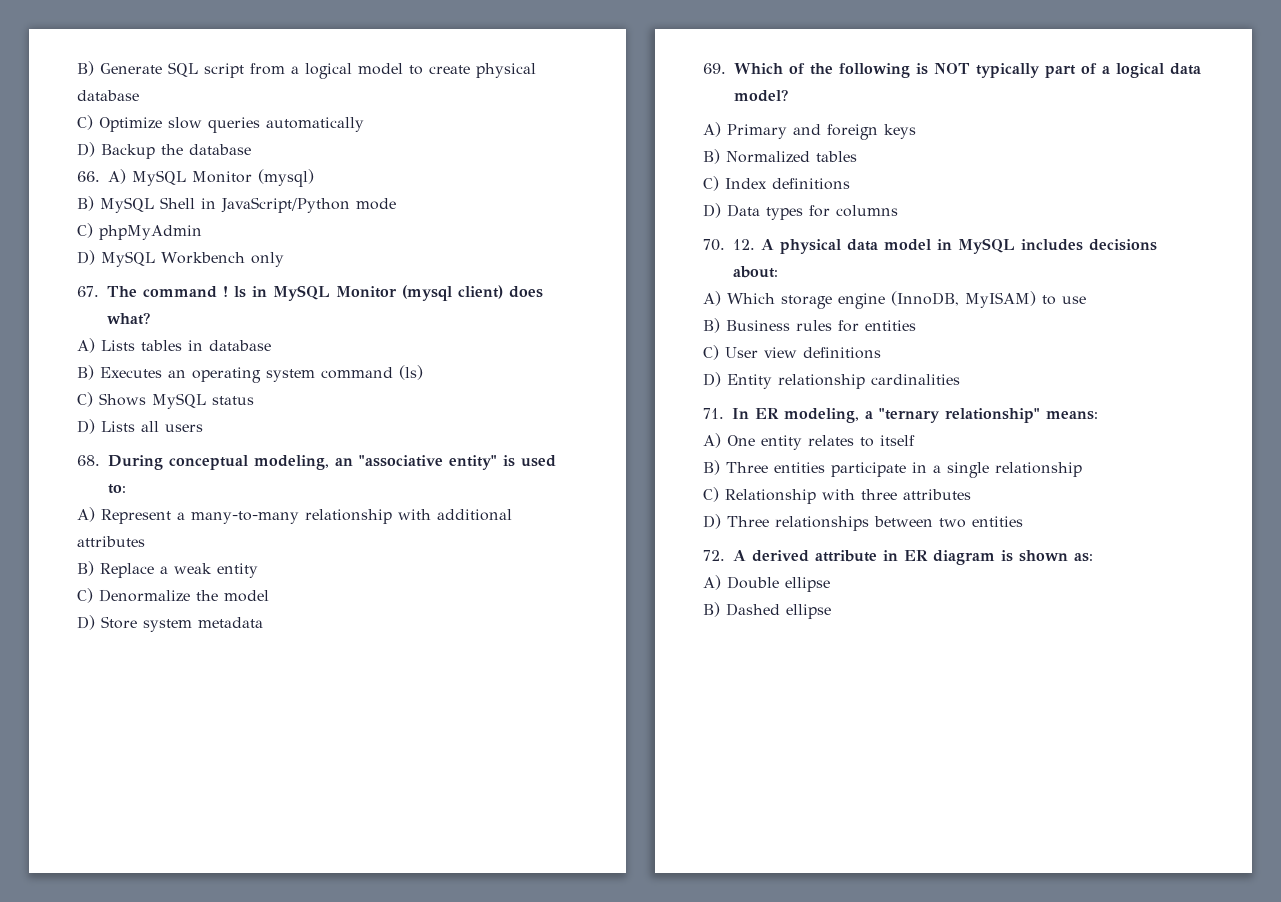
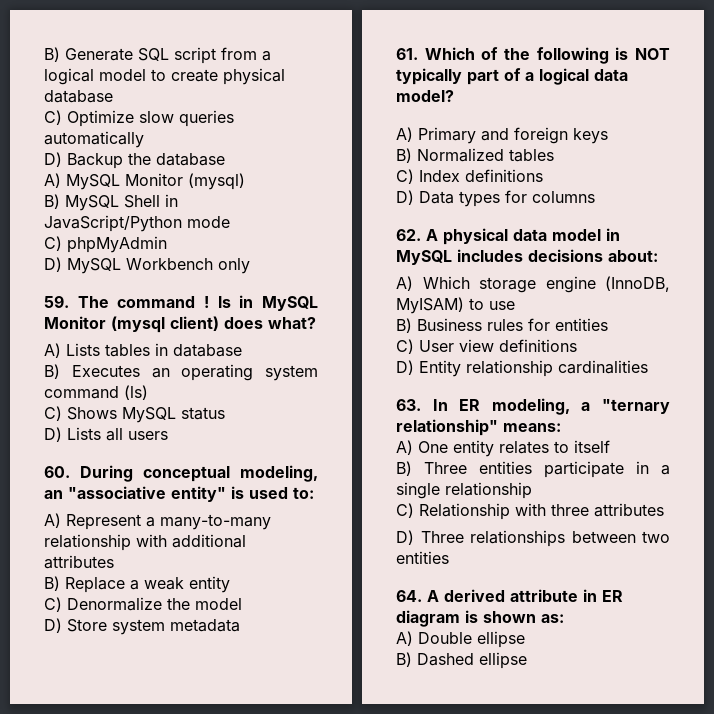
[77,171,100,182] 66. -> (225, 159) none
[77,286,99,297] 67. -> [44,295,69,308] 59.
[77,455,100,466] 68. -> [44,466,70,478] 60.
[703,63,726,74] 69. -> [396,48,418,60] 61.
[703,239,755,251] 70. 12. -> [396,229,421,241] 62.
[703,408,724,419] 71. -> [396,399,421,411] 63.
[703,550,725,561] 72. -> [396,590,422,602] 64.

